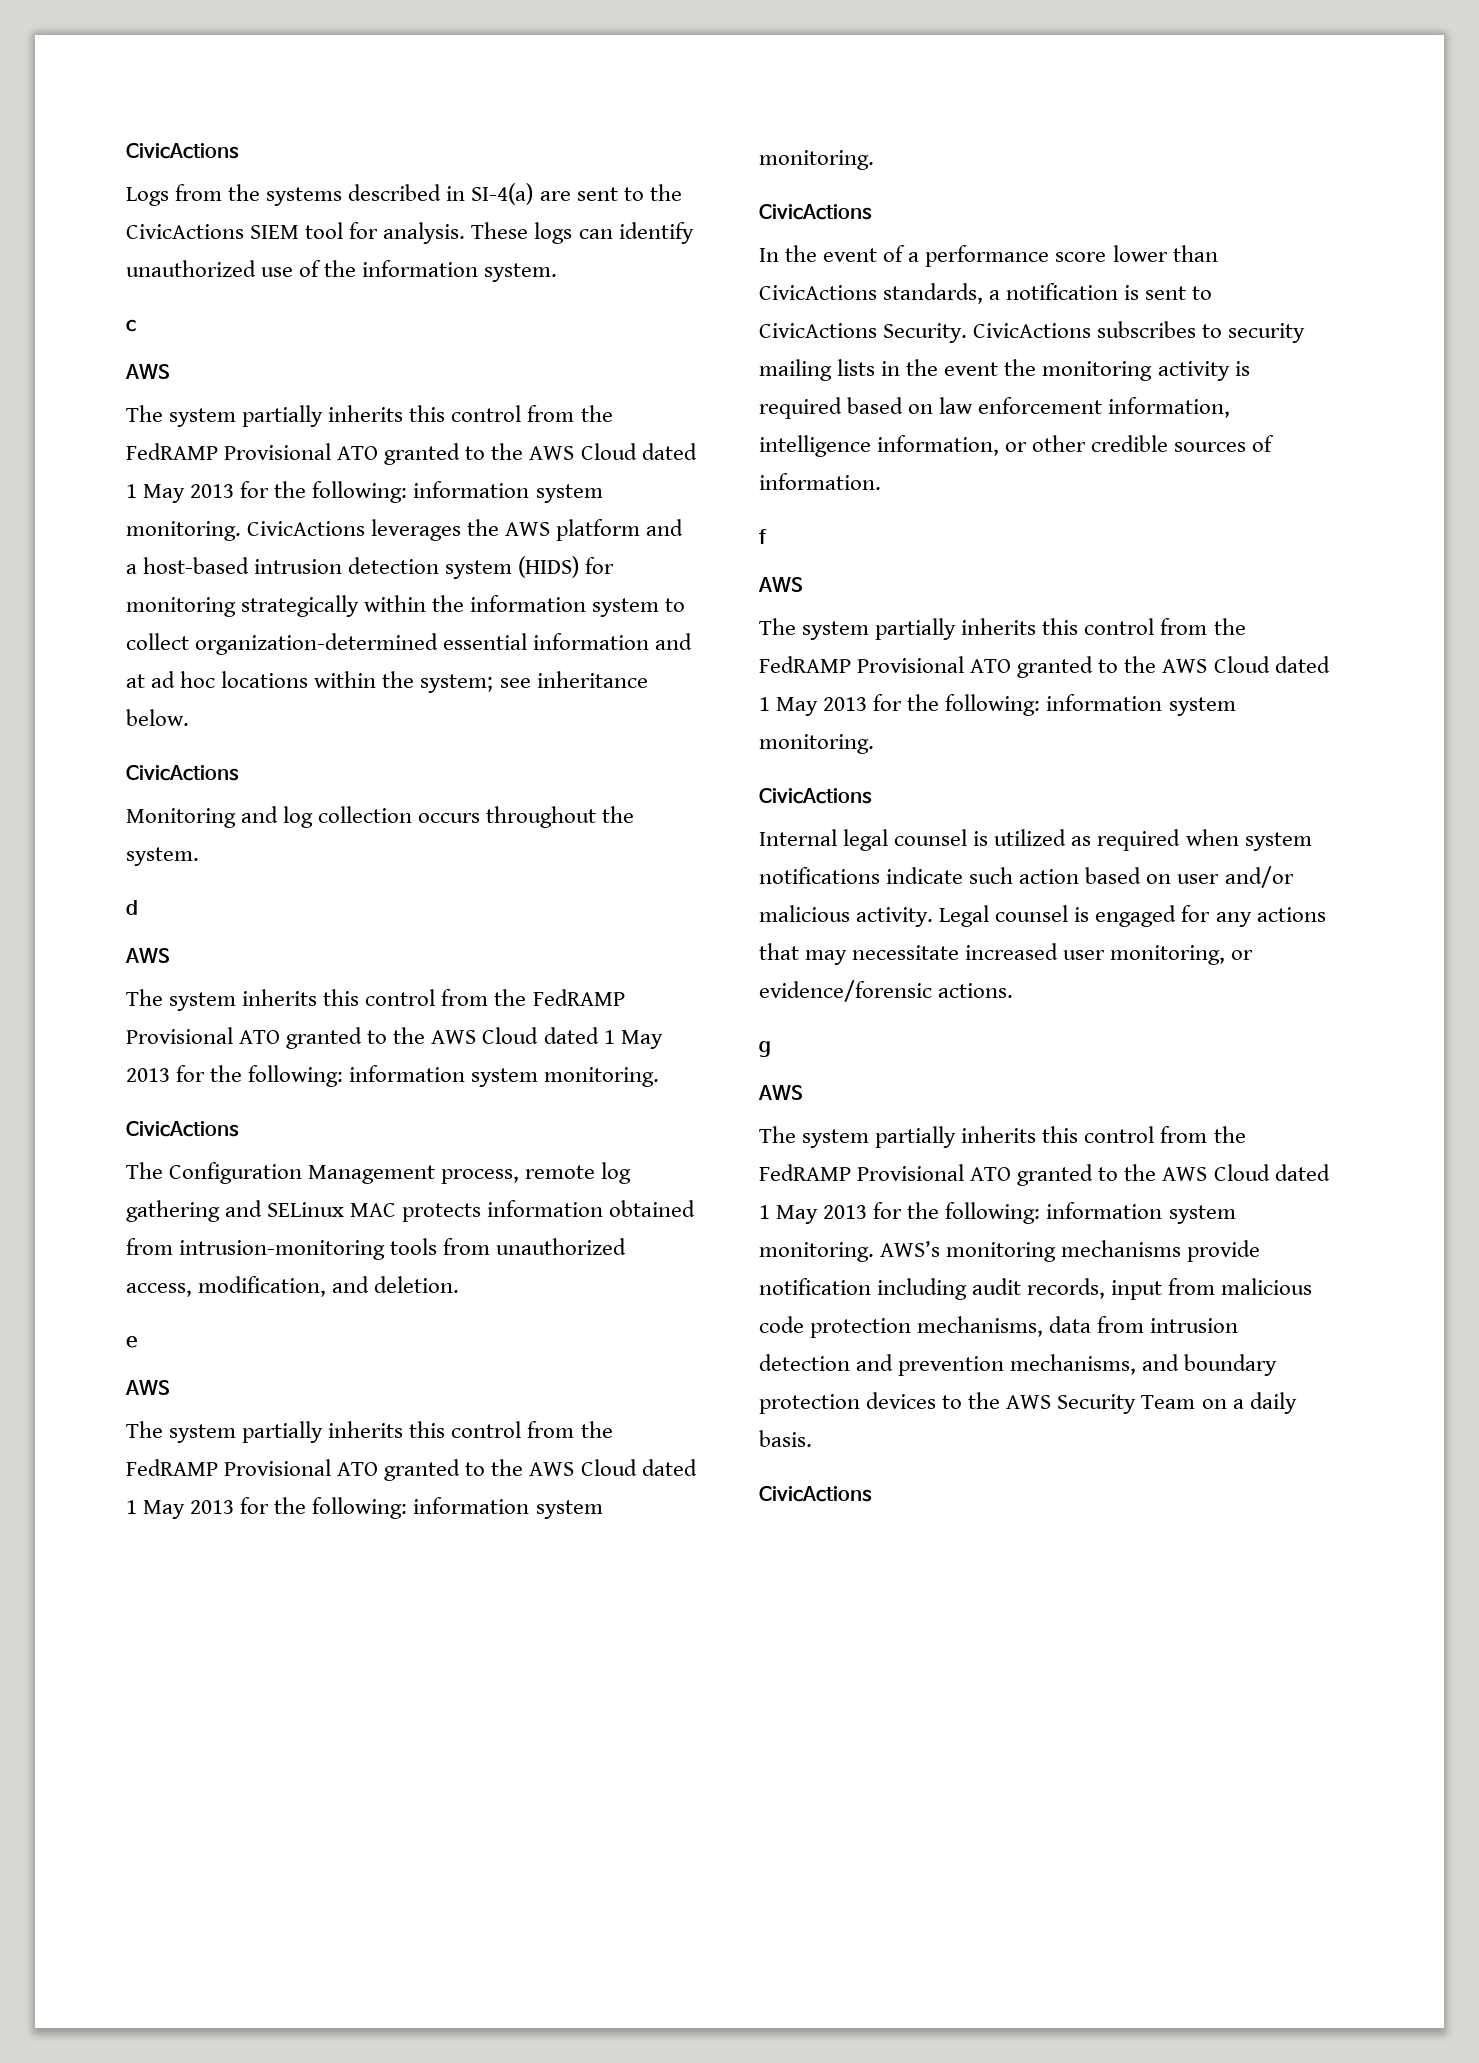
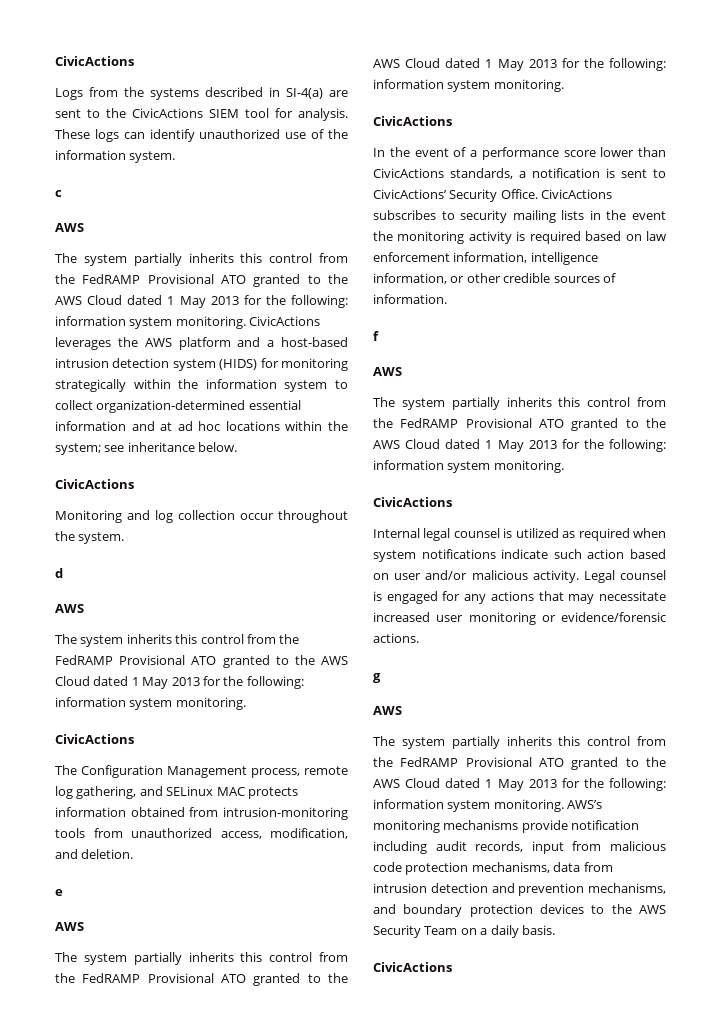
[418,813,481,823] occurs -> [240,513,274,520] occur
[126,1200,220,1222] gathering -> [76,786,137,799] gathering,
[759,323,968,343] CivicActions Security. -> [373,189,538,202] CivicActions’ Security Office.
[1110,945,1226,965] monitoring, -> [468,612,536,625] monitoring

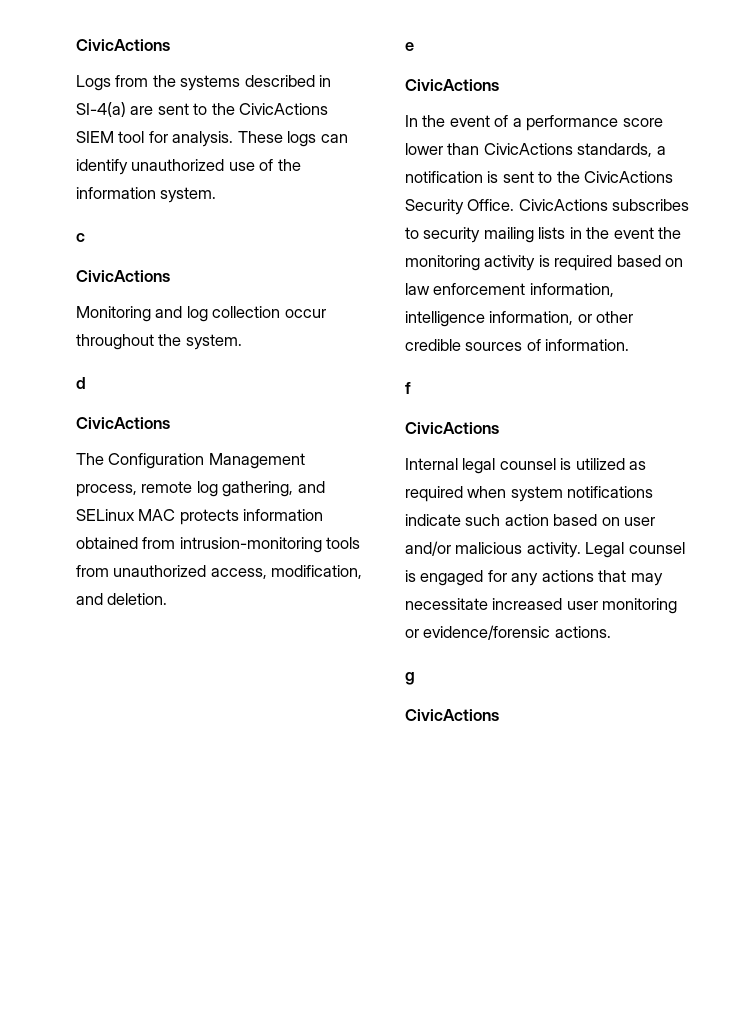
[55,223,84,232] [55,253,348,266] [55,274,349,287] [55,295,348,308] [55,316,321,329] [55,337,348,350] [55,358,348,371] [55,379,348,392] [55,400,301,413] [55,421,348,431] [55,442,238,455] // AWS // The system partially inherits this control from the FedRAMP Provisional ATO granted to the AWS Cloud dated 1 May 2013 for the following: information system monitoring. CivicActions leverages the AWS platform and a host-based intrusion detection system (HIDS) for monitoring strategically within the information system to collect organization-determined essential information and at ad hoc locations within the system; see inheritance below. -> (85, 237) none
[55,604,84,613] [55,634,300,647] [55,655,348,668] [55,676,304,689] [55,697,246,710] // AWS // The system inherits this control from the FedRAMP Provisional ATO granted to the AWS Cloud dated 1 May 2013 for the following: information system monitoring. -> (86, 383) none
[55,922,84,931] [55,952,348,965] [55,973,349,986] [373,58,666,71] [373,79,564,92] // AWS // The system partially inherits this control from the FedRAMP Provisional ATO granted to the AWS Cloud dated 1 May 2013 for the following: information system monitoring. -> (414, 46) none
[373,189,447,199] CivicActions’ -> [556,171,674,183] the CivicActions
[373,367,402,376] [373,397,666,410] [373,418,666,431] [373,439,666,452] [373,460,564,473] // AWS // The system partially inherits this control from the FedRAMP Provisional ATO granted to the AWS Cloud dated 1 May 2013 for the following: information system monitoring. -> (411, 388) none
[373,706,402,715] [373,736,666,749] [373,757,666,770] [373,778,666,791] [373,799,603,812] [373,820,640,833] [373,841,666,854] [373,862,613,875] [373,883,666,896] [373,904,666,917] [373,925,555,938] // AWS // The system partially inherits this control from the FedRAMP Provisional ATO granted to the AWS Cloud dated 1 May 2013 for the following: information system monitoring. AWS’s monitoring mechanisms provide notification including audit records, input from malicious code protection mechanisms, data from intrusion detection and prevention mechanisms, and boundary protection devices to the AWS Security Team on a daily basis. -> (415, 678) none

